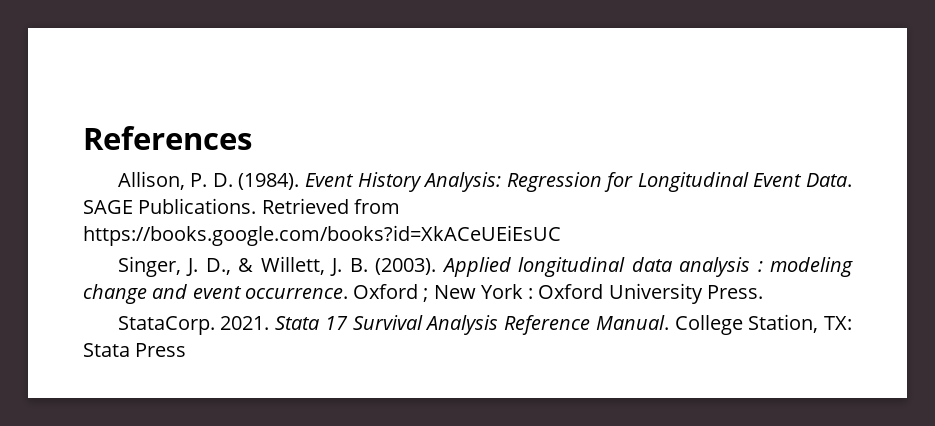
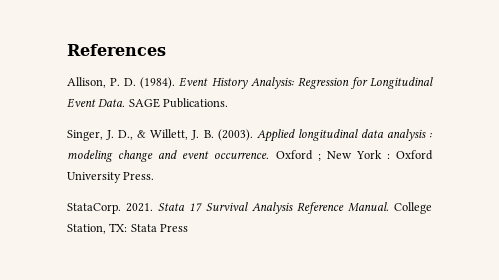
[261,198,400,214] [83,225,561,246] Retrieved from https://books.google.com/books?id=XkACeUEiEsUC -> (229, 103) none

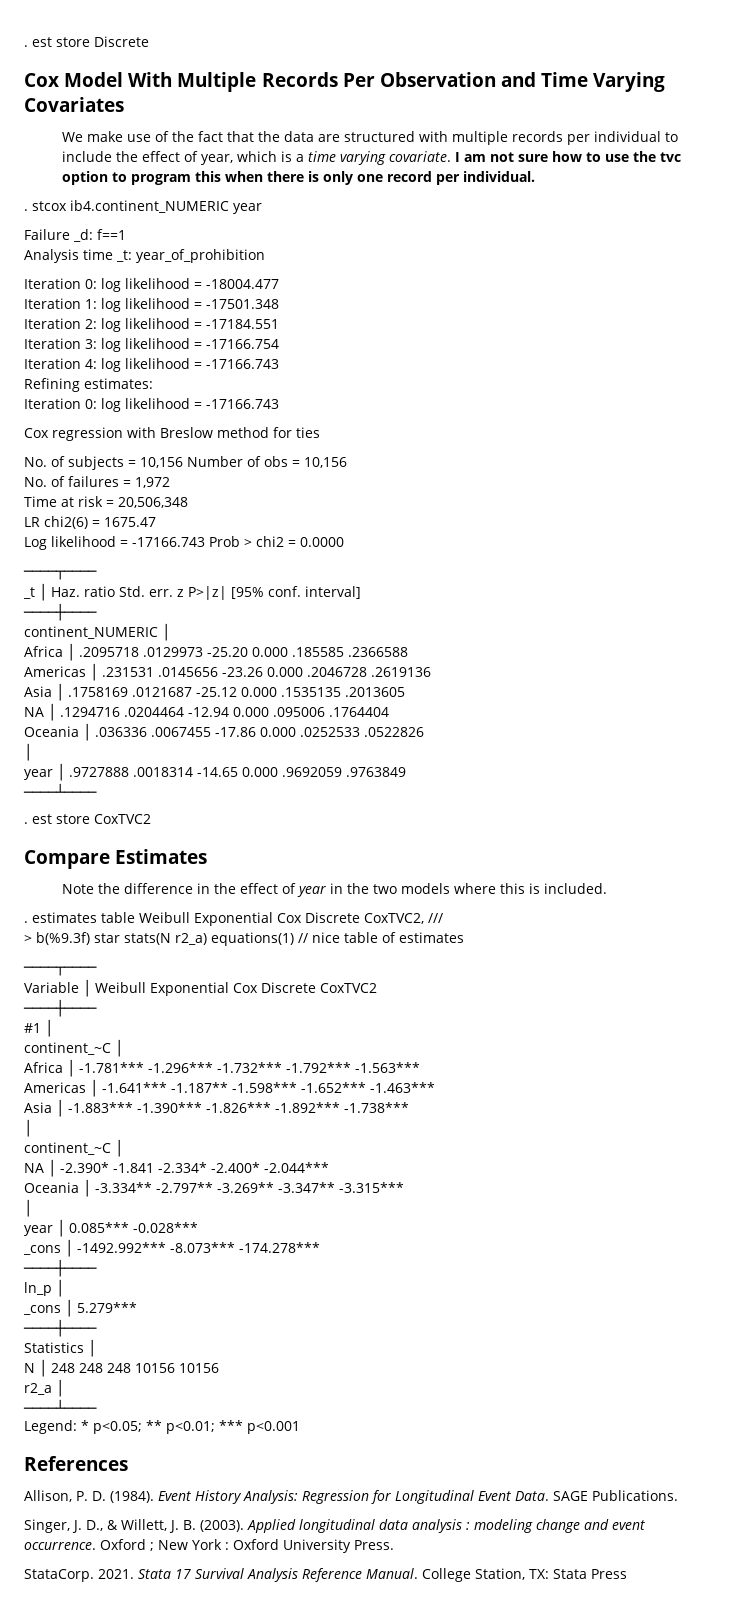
(67, 50) none -> [24,36,149,47] [24,72,666,92] [24,97,124,112] [61,131,678,145] [61,151,681,165] [61,171,535,185] [24,200,262,214] [24,229,126,242] [24,249,265,263] [24,278,279,292] [24,298,279,312] [24,318,279,332] [24,338,279,352] [24,358,279,372] [24,378,153,392] [24,398,279,412] [24,427,320,441] [24,456,347,470] [24,476,170,488] [24,496,188,508] [24,516,156,529] [24,536,344,550] [23,570,97,580] [23,583,361,601] [23,603,97,621] [24,623,170,641] [24,643,408,661] [24,663,431,681] [24,683,405,701] [24,703,389,721] [24,723,424,741] [24,743,32,761] [24,763,406,781] [23,783,97,797] [24,814,151,824] [24,849,208,869] [61,883,607,897] [24,912,443,926] [24,932,464,946] [23,966,97,976] [24,979,377,997] [23,999,97,1017] [24,1019,53,1037] [24,1039,123,1057] [24,1059,420,1077] [24,1079,435,1097] [24,1099,409,1117] [24,1119,32,1137] [24,1139,123,1157] [24,1159,329,1177] [24,1179,404,1197] [24,1199,32,1217] [24,1219,198,1237] [23,1239,320,1257] [23,1259,97,1277] [24,1279,64,1297] [23,1299,137,1317] [23,1319,97,1337] [24,1339,96,1357] [24,1359,219,1377] [24,1379,64,1397] [23,1399,97,1413] [24,1420,300,1434] . est store Discrete // Cox Model With Multiple Records Per Observation and Time Varying Covariates // We make use of the fact that the data are structured with multiple records per individual to include the effect of year, which is a time varying covariate. I am not sure how to use the tvc option to program this when there is only one record per individual. // . stcox ib4.continent_NUMERIC year // Failure _d: f==1 // Analysis time _t: year_of_prohibition // Iteration 0: log likelihood = -18004.477 // Iteration 1: log likelihood = -17501.348 // Iteration 2: log likelihood = -17184.551 // Iteration 3: log likelihood = -17166.754 // Iteration 4: log likelihood = -17166.743 // Refining estimates: // Iteration 0: log likelihood = -17166.743 // Cox regression with Breslow method for ties // No. of subjects = 10,156 Number of obs = 10,156 // No. of failures = 1,972 // Time at risk = 20,506,348 // LR chi2(6) = 1675.47 // Log likelihood = -17166.743 Prob > chi2 = 0.0000 // ────┬──── // _t │ Haz. ratio Std. err. z P>|z| [95% conf. interval] // ────┼──── // continent_NUMERIC │ // Africa │ .2095718 .0129973 -25.20 0.000 .185585 .2366588 // Americas │ .231531 .0145656 -23.26 0.000 .2046728 .2619136 // Asia │ .1758169 .0121687 -25.12 0.000 .1535135 .2013605 // NA │ .1294716 .0204464 -12.94 0.000 .095006 .1764404 // Oceania │ .036336 .0067455 -17.86 0.000 .0252533 .0522826 // │ // year │ .9727888 .0018314 -14.65 0.000 .9692059 .9763849 // ────┴──── // . est store CoxTVC2 // Compare Estimates // Note the difference in the effect of year in the two models where this is included. // . estimates table Weibull Exponential Cox Discrete CoxTVC2, /// // > b(%9.3f) star stats(N r2_a) equations(1) // nice table of estimates // ────┬──── // Variable │ Weibull Exponential Cox Discrete CoxTVC2 // ────┼──── // #1 │ // continent_~C │ // Africa │ -1.781*** -1.296*** -1.732*** -1.792*** -1.563*** // Americas │ -1.641*** -1.187** -1.598*** -1.652*** -1.463*** // Asia │ -1.883*** -1.390*** -1.826*** -1.892*** -1.738*** // │ // continent_~C │ // NA │ -2.390* -1.841 -2.334* -2.400* -2.044*** // Oceania │ -3.334** -2.797** -3.269** -3.347** -3.315*** // │ // year │ 0.085*** -0.028*** // _cons │ -1492.992*** -8.073*** -174.278*** // ────┼──── // ln_p │ // _cons │ 5.279*** // ────┼──── // Statistics │ // N │ 248 248 248 10156 10156 // r2_a │ // ────┴──── // Legend: * p<0.05; ** p<0.01; *** p<0.001 //

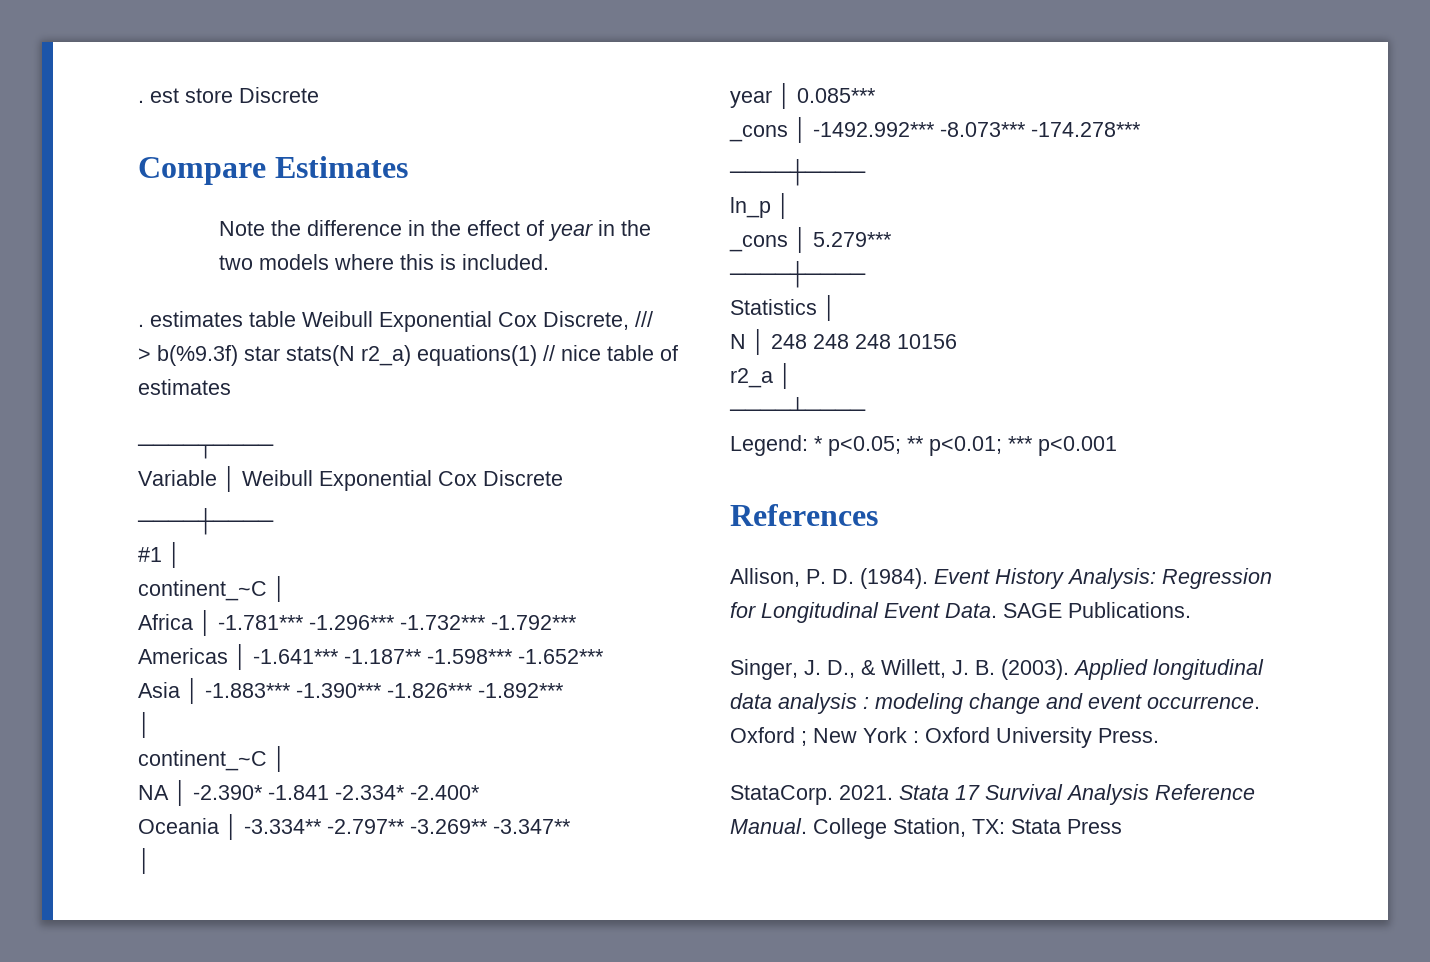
[24,72,666,92] [24,97,124,112] [61,131,678,145] [61,151,681,165] [61,171,535,185] [24,200,262,214] [24,229,126,242] [24,249,265,263] [24,278,279,292] [24,298,279,312] [24,318,279,332] [24,338,279,352] [24,358,279,372] [24,378,153,392] [24,398,279,412] [24,427,320,441] [24,456,347,470] [24,476,170,488] [24,496,188,508] [24,516,156,529] [24,536,344,550] [23,570,97,580] [23,583,361,601] [23,603,97,621] [24,623,170,641] [24,643,408,661] [24,663,431,681] [24,683,405,701] [24,703,389,721] [24,723,424,741] [24,743,32,761] [24,763,406,781] [23,783,97,797] [24,814,151,824] // Cox Model With Multiple Records Per Observation and Time Varying Covariates // We make use of the fact that the data are structured with multiple records per individual to include the effect of year, which is a time varying covariate. I am not sure how to use the tvc option to program this when there is only one record per individual. // . stcox ib4.continent_NUMERIC year // Failure _d: f==1 // Analysis time _t: year_of_prohibition // Iteration 0: log likelihood = -18004.477 // Iteration 1: log likelihood = -17501.348 // Iteration 2: log likelihood = -17184.551 // Iteration 3: log likelihood = -17166.754 // Iteration 4: log likelihood = -17166.743 // Refining estimates: // Iteration 0: log likelihood = -17166.743 // Cox regression with Breslow method for ties // No. of subjects = 10,156 Number of obs = 10,156 // No. of failures = 1,972 // Time at risk = 20,506,348 // LR chi2(6) = 1675.47 // Log likelihood = -17166.743 Prob > chi2 = 0.0000 // ────┬──── // _t │ Haz. ratio Std. err. z P>|z| [95% conf. interval] // ────┼──── // continent_NUMERIC │ // Africa │ .2095718 .0129973 -25.20 0.000 .185585 .2366588 // Americas │ .231531 .0145656 -23.26 0.000 .2046728 .2619136 // Asia │ .1758169 .0121687 -25.12 0.000 .1535135 .2013605 // NA │ .1294716 .0204464 -12.94 0.000 .095006 .1764404 // Oceania │ .036336 .0067455 -17.86 0.000 .0252533 .0522826 // │ // year │ .9727888 .0018314 -14.65 0.000 .9692059 .9763849 // ────┴──── // . est store CoxTVC2 -> (319, 95) none
[305,912,424,924] Discrete CoxTVC2, -> [543,311,629,330] Discrete,
[320,983,377,993] CoxTVC2 -> (563, 478) none
[355,1062,420,1073] -1.563*** -> (577, 622) none
[370,1082,435,1093] -1.463*** -> (604, 656) none
[344,1102,409,1113] -1.738*** -> (564, 690) none
[264,1162,329,1173] -2.044*** -> (480, 792) none
[339,1182,404,1193] -3.315*** -> (571, 826) none
[133,1222,198,1233] -0.028*** -> (876, 95) none
[179,1363,219,1373] 10156 -> (957, 341) none

